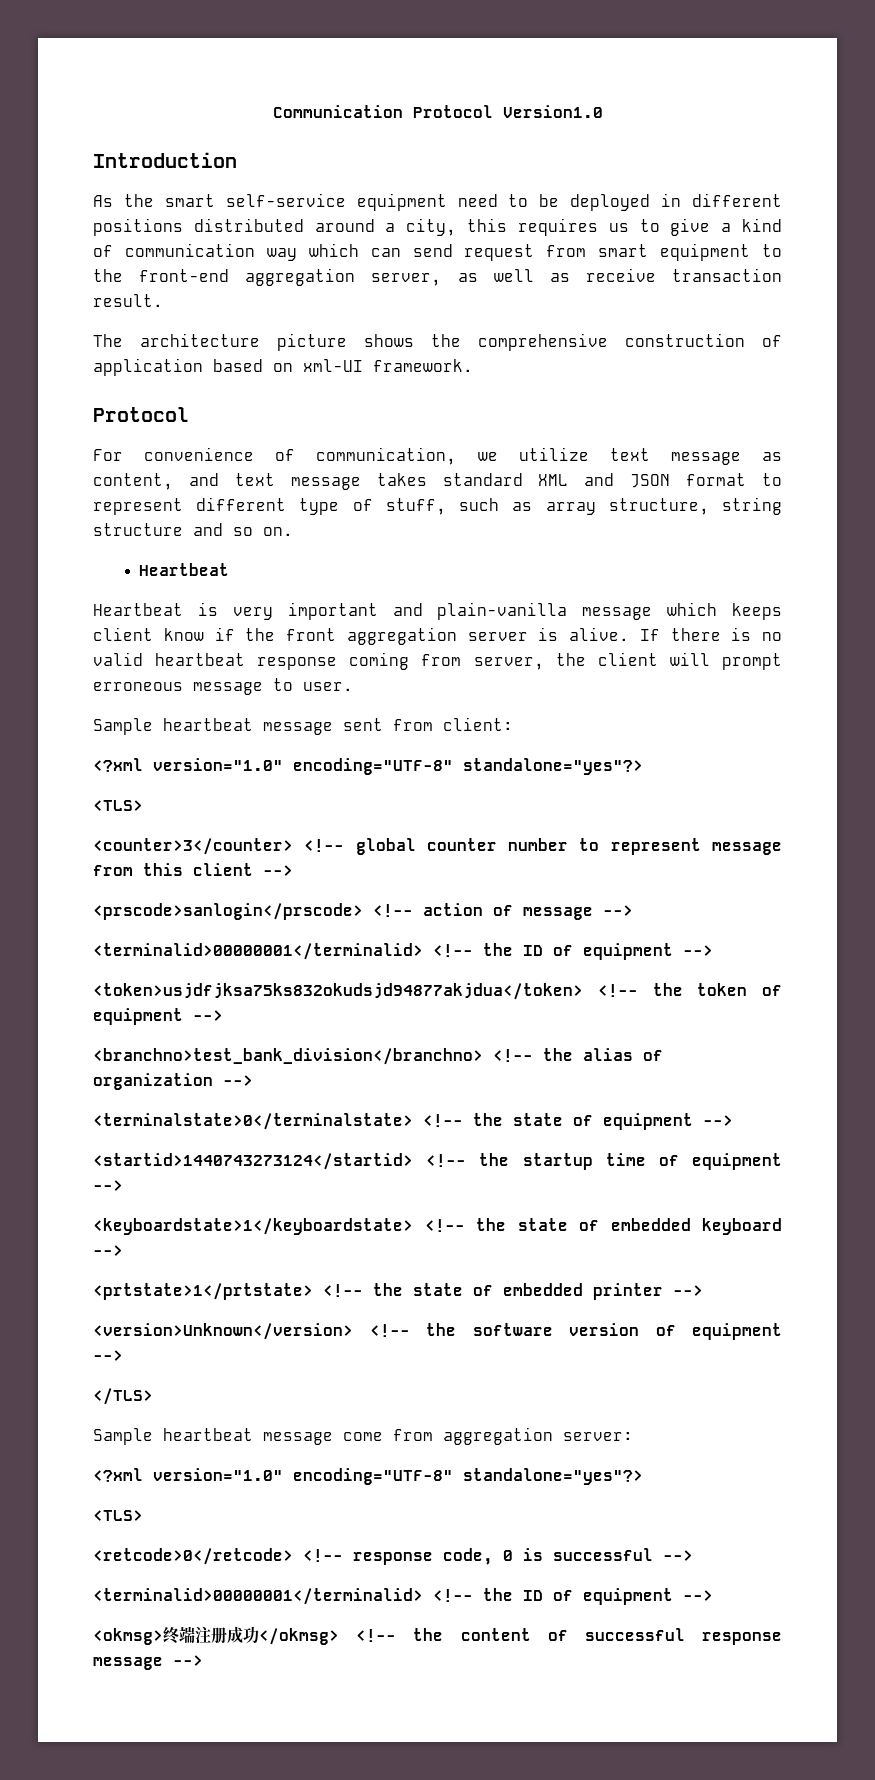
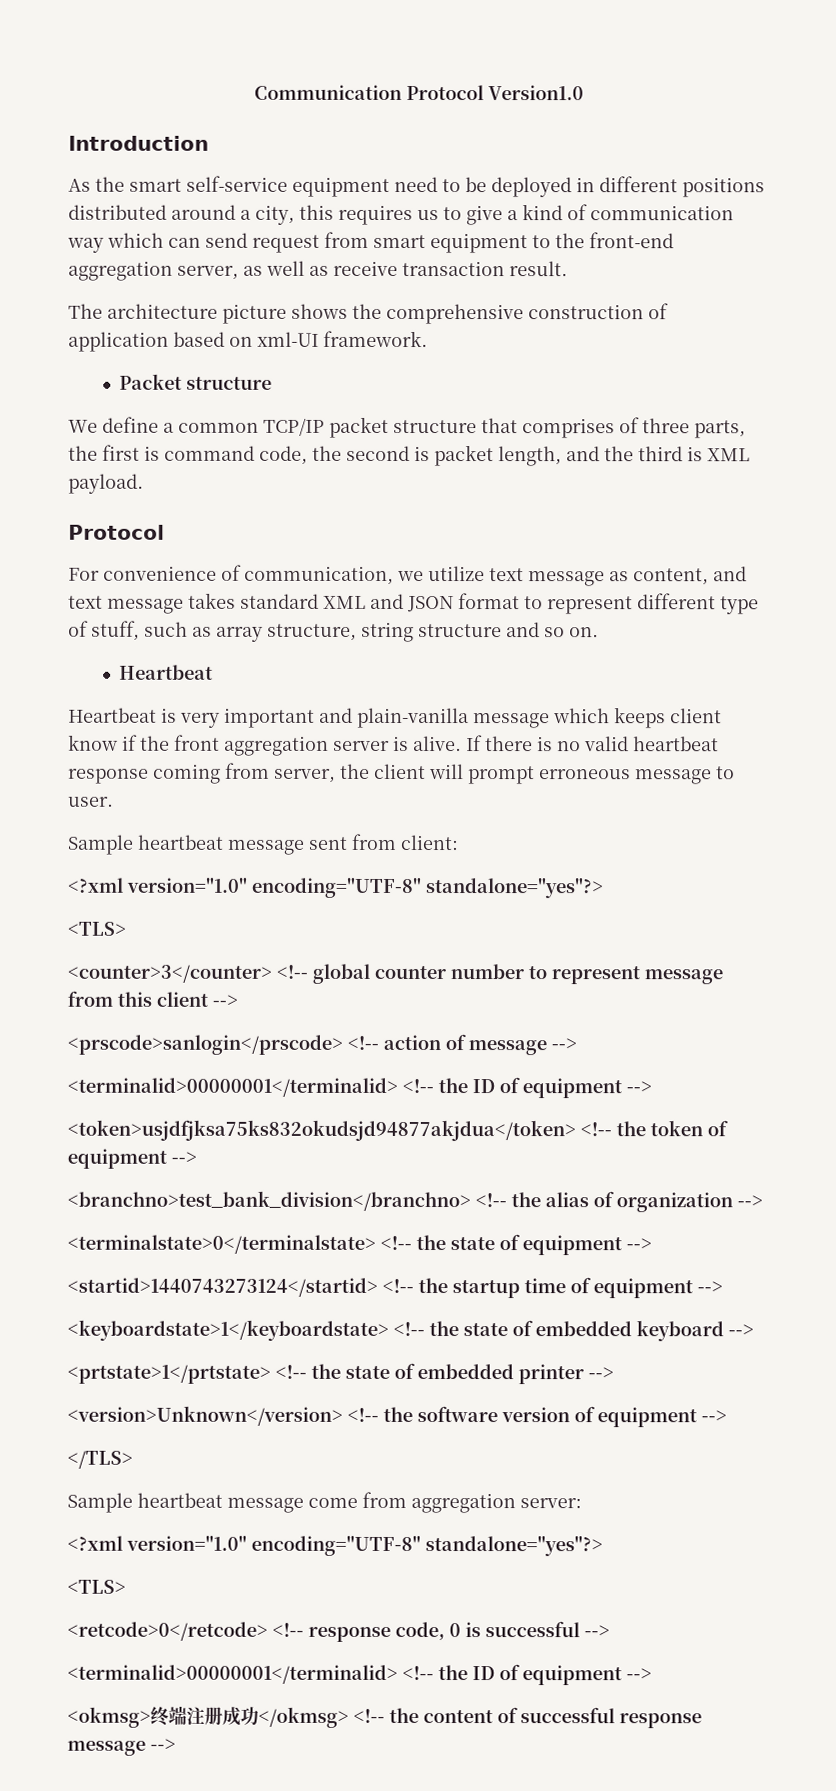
(473, 365) none -> [119,373,273,390] [68,416,746,439] [68,444,750,467] [68,473,144,494] // Packet structure // We define a common TCP/IP packet structure that comprises of three parts, the first is command code, the second is packet length, and the third is XML payload.

